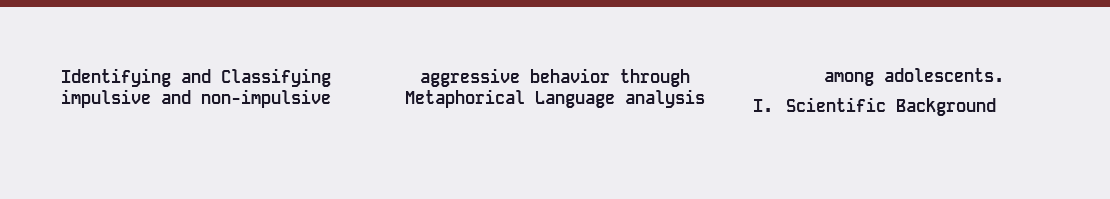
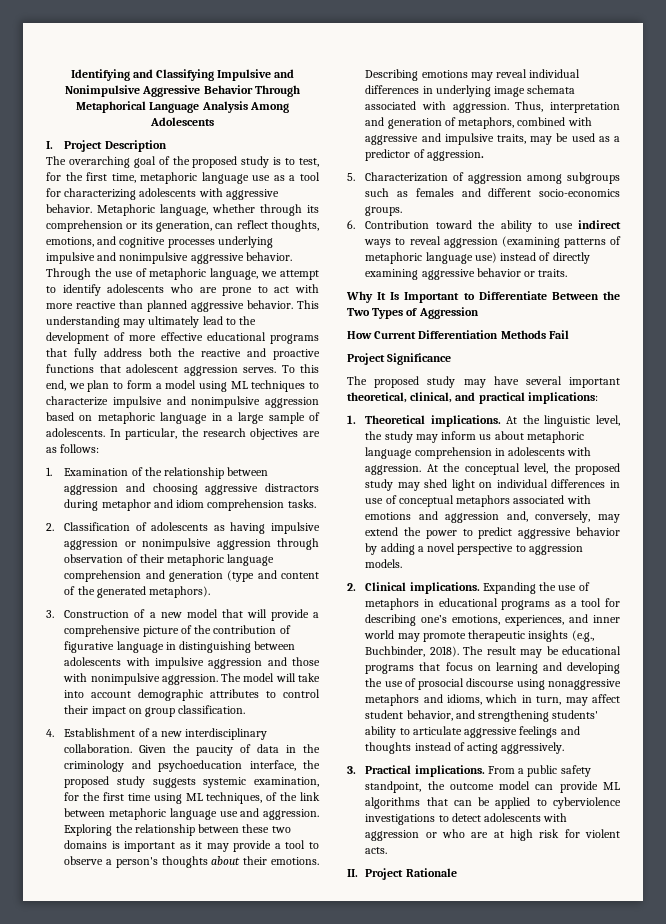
[61,89,331,108] [420,68,690,87] [405,89,705,108] [824,68,1004,86] [753,97,997,116] impulsive and non-impulsive aggressive behavior through Metaphorical Language analysis among adolescents. // I. Scientific Background -> [217,69,295,81] [65,85,300,97] [76,101,289,113] [150,117,214,126] [46,140,167,152] [46,156,319,168] [46,172,320,184] [46,188,279,200] [46,204,319,216] [46,220,319,232] [46,236,273,248] [46,252,292,264] [46,268,319,280] [46,284,319,296] [46,300,319,312] [46,316,257,328] [46,332,319,344] [46,348,320,360] [46,364,319,376] [46,380,319,392] [46,396,319,408] [46,412,320,424] [46,428,320,440] [46,444,100,453] [46,467,269,479] [64,483,319,495] [64,499,316,511] [46,522,320,534] [64,538,319,550] [64,554,275,566] [64,570,319,582] [64,586,211,598] [46,609,319,621] [64,625,291,637] [64,641,296,653] [64,657,320,669] [63,673,321,685] [64,689,320,701] [64,705,246,717] [46,728,268,740] [64,744,321,756] [64,760,320,772] [64,776,319,788] [64,792,320,804] [64,808,319,820] [64,824,291,836] [64,840,320,852] [64,856,320,868] [365,69,581,81] [365,85,576,97] [365,101,620,113] [365,117,592,129] [365,133,620,145] [365,149,484,161] [347,172,620,184] [365,188,620,197] [365,206,403,216] [347,220,621,232] [364,236,621,248] [365,252,590,264] [365,268,568,280] [346,291,620,303] [347,307,479,319] [347,330,569,339] [347,353,452,365] [347,376,620,388] [347,392,598,404] [347,415,620,427] [365,431,584,443] [365,447,592,459] [365,463,620,475] [365,479,620,491] [365,495,591,507] [365,511,620,523] [365,527,620,539] [365,543,583,555] [365,559,403,568] [347,582,590,594] [365,598,620,610] [365,614,620,626] [364,630,594,642] [365,646,621,658] [365,662,620,674] [365,678,621,690] [365,694,620,706] [365,710,599,722] [365,726,580,738] [365,742,565,754] [347,765,591,777] [365,781,620,793] [365,797,621,809] [365,813,568,825] [365,829,620,841] [365,847,388,854] [347,868,457,880] Impulsive and Nonimpulsive Aggressive Behavior Through Metaphorical Language Analysis Among Adolescents // I. Project Description // The overarching goal of the proposed study is to test, for the first time, metaphoric language use as a tool for characterizing adolescents with aggressive behavior. Metaphoric language, whether through its comprehension or its generation, can reflect thoughts, emotions, and cognitive processes underlying impulsive and nonimpulsive aggressive behavior. Through the use of metaphoric language, we attempt to identify adolescents who are prone to act with more reactive than planned aggressive behavior. This understanding may ultimately lead to the development of more effective educational programs that fully address both the reactive and proactive functions that adolescent aggression serves. To this end, we plan to form a model using ML techniques to characterize impulsive and nonimpulsive aggression based on metaphoric language in a large sample of adolescents. In particular, the research objectives are as follows: // 1. Examination of the relationship between aggression and choosing aggressive distractors during metaphor and idiom comprehension tasks. // 2. Classification of adolescents as having impulsive aggression or nonimpulsive aggression through observation of their metaphoric language comprehension and generation (type and content of the generated metaphors). // 3. Construction of a new model that will provide a comprehensive picture of the contribution of figurative language in distinguishing between adolescents with impulsive aggression and those with nonimpulsive aggression. The model will take into account demographic attributes to control their impact on group classification. // 4. Establishment of a new interdisciplinary collaboration. Given the paucity of data in the criminology and psychoeducation interface, the proposed study suggests systemic examination, for the first time using ML techniques, of the link between metaphoric language use and aggression. Exploring the relationship between these two domains is important as it may provide a tool to observe a person's thoughts about their emotions. Describing emotions may reveal individual differences in underlying image schemata associated with aggression. Thus, interpretation and generation of metaphors, combined with aggressive and impulsive traits, may be used as a predictor of aggression. // 5. Characterization of aggression among subgroups such as females and different socio-economics groups. // 6. Contribution toward the ability to use indirect ways to reveal aggression (examining patterns of metaphoric language use) instead of directly examining aggressive behavior or traits. // Why It Is Important to Differentiate Between the Two Types of Aggression // How Current Differentiation Methods Fail // Project Significance // The proposed study may have several important theoretical, clinical, and practical implications: // 1. Theoretical implications. At the linguistic level, the study may inform us about metaphoric language comprehension in adolescents with aggression. At the conceptual level, the proposed study may shed light on individual differences in use of conceptual metaphors associated with emotions and aggression and, conversely, may extend the power to predict aggressive behavior by adding a novel perspective to aggression models. // 2. Clinical implications. Expanding the use of metaphors in educational programs as a tool for describing one’s emotions, experiences, and inner world may promote therapeutic insights (e.g., Buchbinder, 2018). The result may be educational programs that focus on learning and developing the use of prosocial discourse using nonaggressive metaphors and idioms, which in turn, may affect student behavior, and strengthening students' ability to articulate aggressive feelings and thoughts instead of acting aggressively. // 3. Practical implications. From a public safety standpoint, the outcome model can provide ML algorithms that can be applied to cyberviolence investigations to detect adolescents with aggression or who are at high risk for violent acts. // II. Project Rationale

